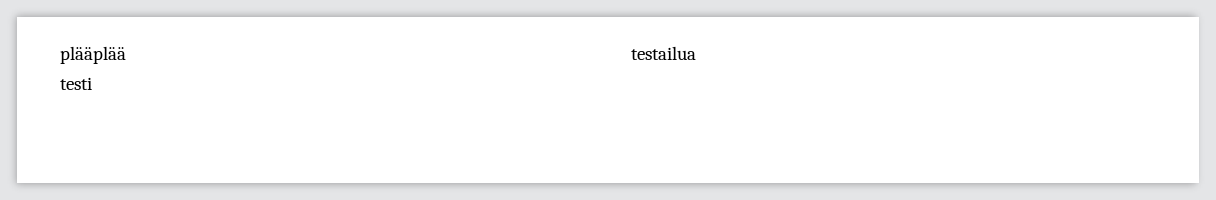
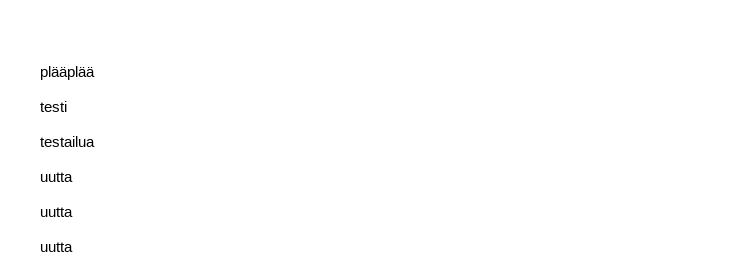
(696, 53) none -> [40,172,73,182] [40,207,73,217] [40,242,73,252] // uutta // uutta // uutta

